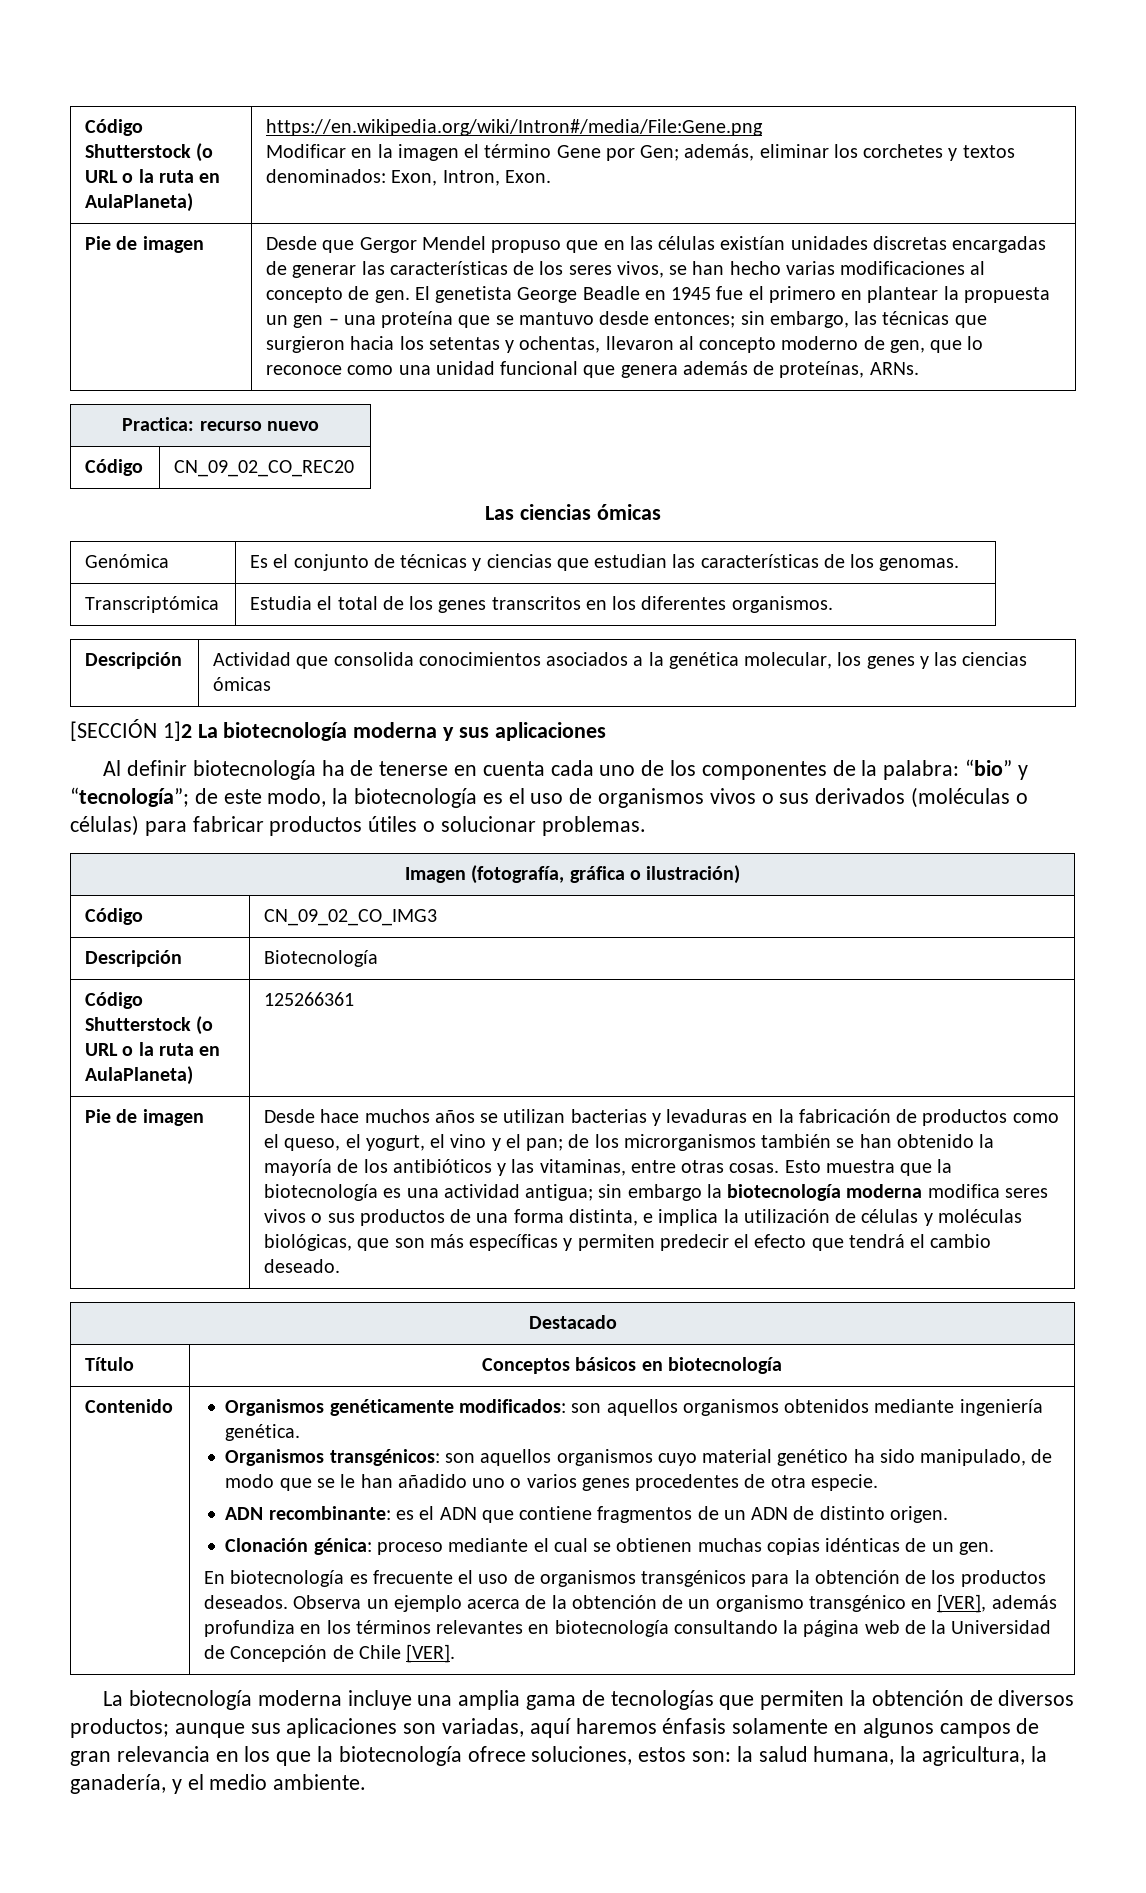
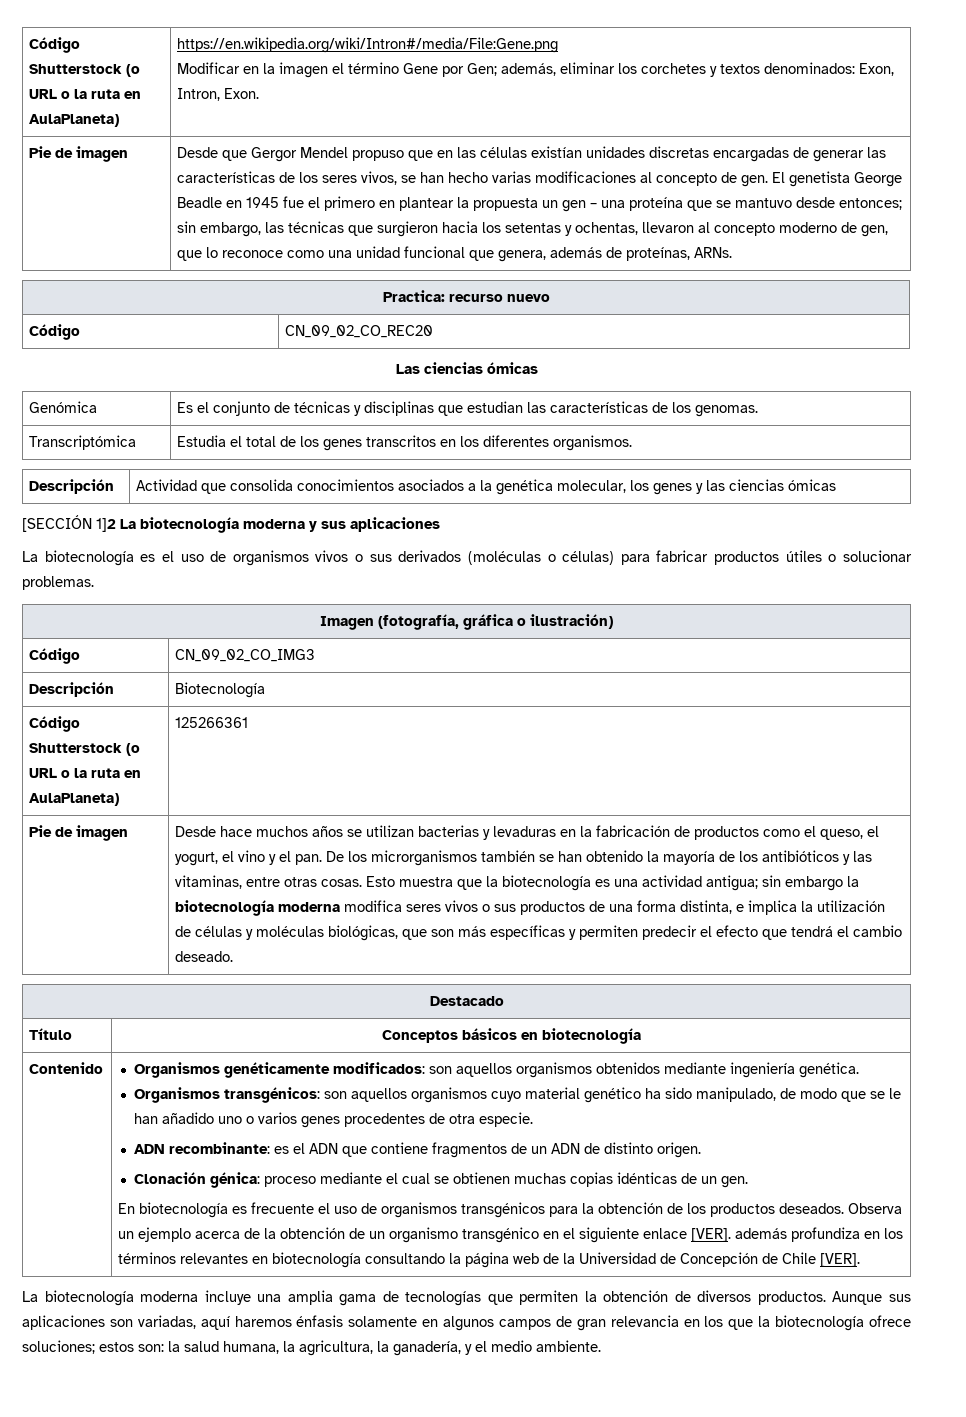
[620,365,678,378] genera -> [498,250,547,262] genera,
[486,554,552,568] ciencias -> [364,401,435,416] disciplinas
[103,759,1028,780] [70,787,349,807] Al definir biotecnología ha de tenerse en cuenta cada uno de los componentes de la palabra: “bio” y “tecnología”; de este modo, la -> [22,551,38,562] La
[526,1134,590,1151] pan; de -> [295,851,345,865] pan. De
[937,1594,987,1613] [VER], -> [563,1227,732,1243] el siguiente enlace [VER].
[70,1718,245,1738] productos; aunque -> [757,1291,883,1305] productos. Aunque
[531,1746,633,1765] soluciones, -> [22,1340,95,1354] soluciones;

